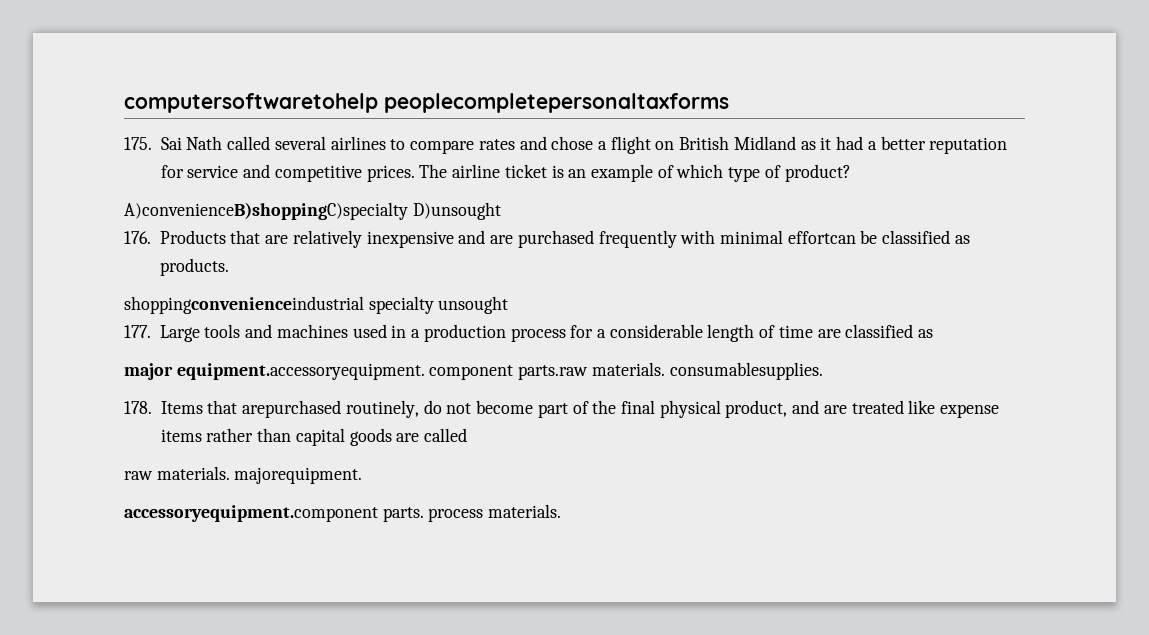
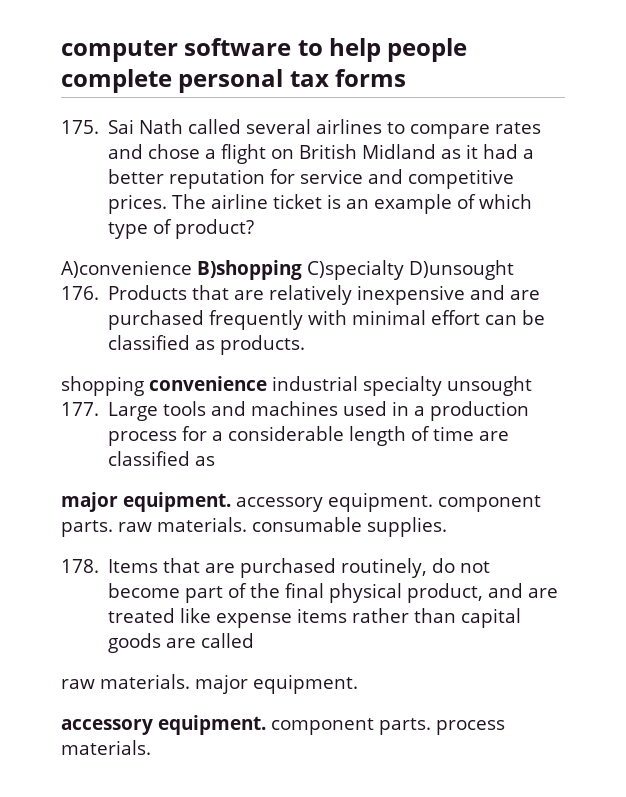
[124,93,729,113] computersoftwaretohelp peoplecompletepersonaltaxforms -> [61,38,468,62] [61,69,407,93] computer software to help people complete personal tax forms
[124,202,408,220] A)convenienceB)shoppingC)specialty -> [61,260,404,280] A)convenience B)shopping C)specialty
[787,231,856,244] effortcan -> [431,310,518,325] effort can
[124,296,364,314] shoppingconvenienceindustrial -> [61,376,358,396] shopping convenience industrial
[176,362,823,380] equipment.accessoryequipment. component parts.raw materials. consumablesupplies. -> [123,492,541,512] [61,517,447,537] equipment. accessory equipment. component parts. raw materials. consumable supplies.
[242,400,342,418] arepurchased -> [205,558,337,578] are purchased
[234,467,363,484] [124,505,378,522] majorequipment. // accessoryequipment.component -> [195,674,358,694] [61,715,374,735] major equipment. // accessory equipment. component

